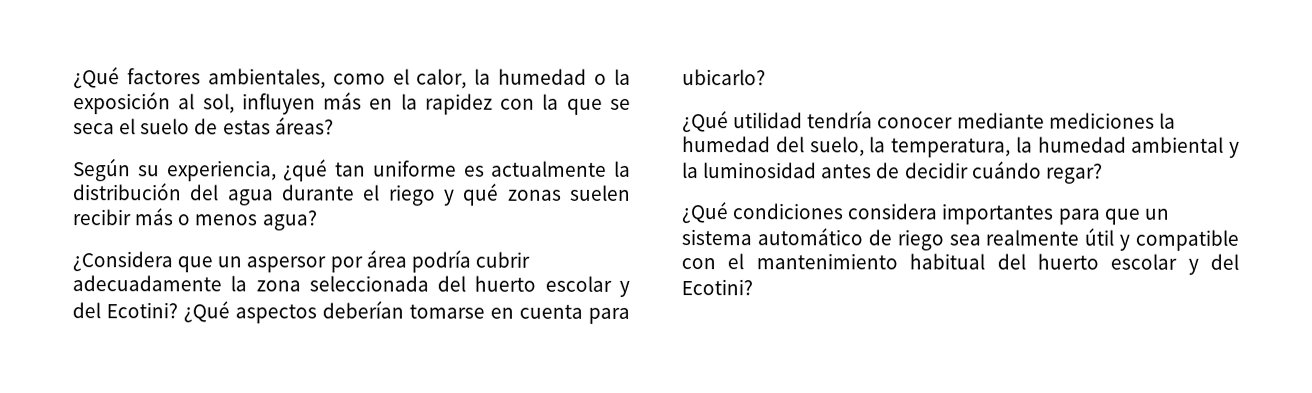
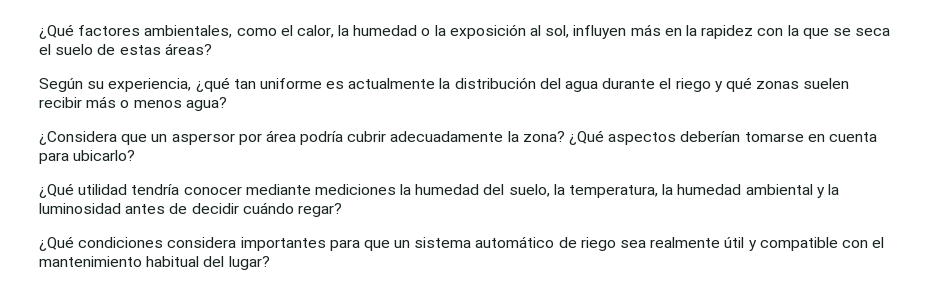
[255,275,630,297] [72,302,178,319] zona seleccionada del huerto escolar y del Ecotini? -> [522,131,565,142] zona?
[1036,253,1239,275] [681,279,753,296] huerto escolar y del Ecotini? -> [228,256,270,270] lugar?

